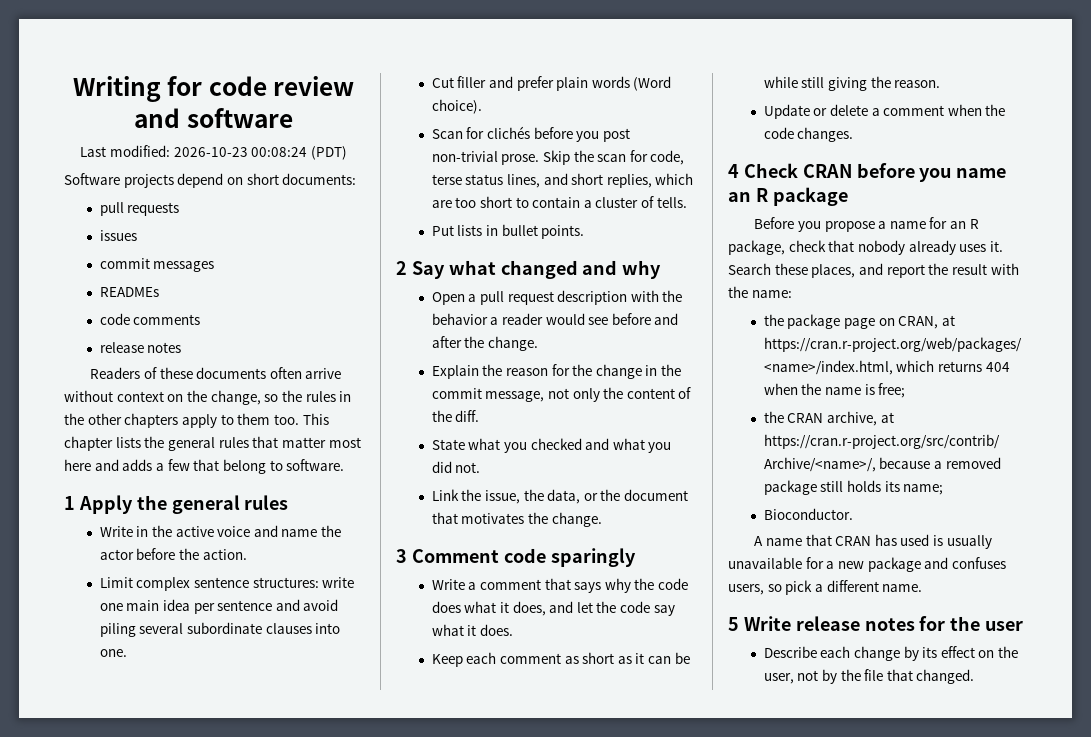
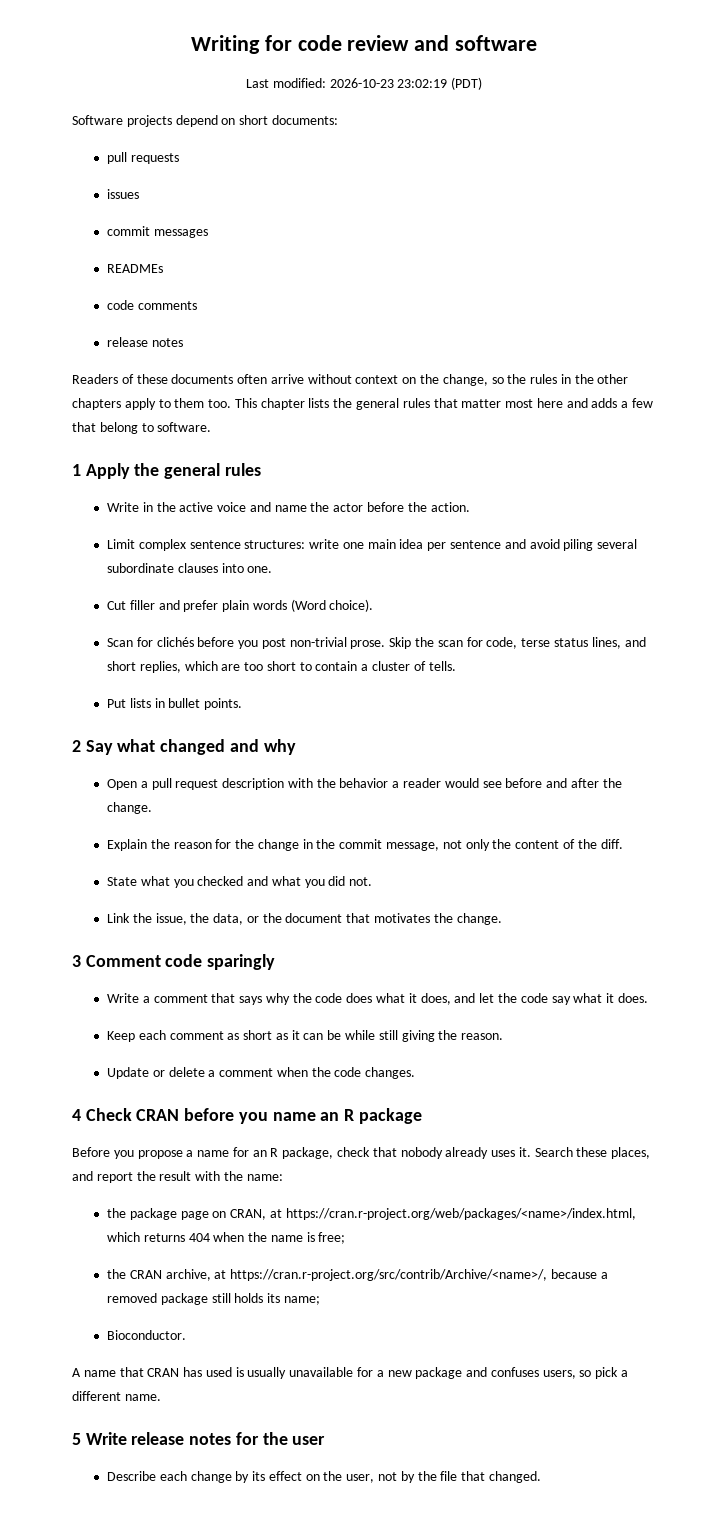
[251,147,308,157] 00:08:24 -> [397,79,448,88] 23:02:19

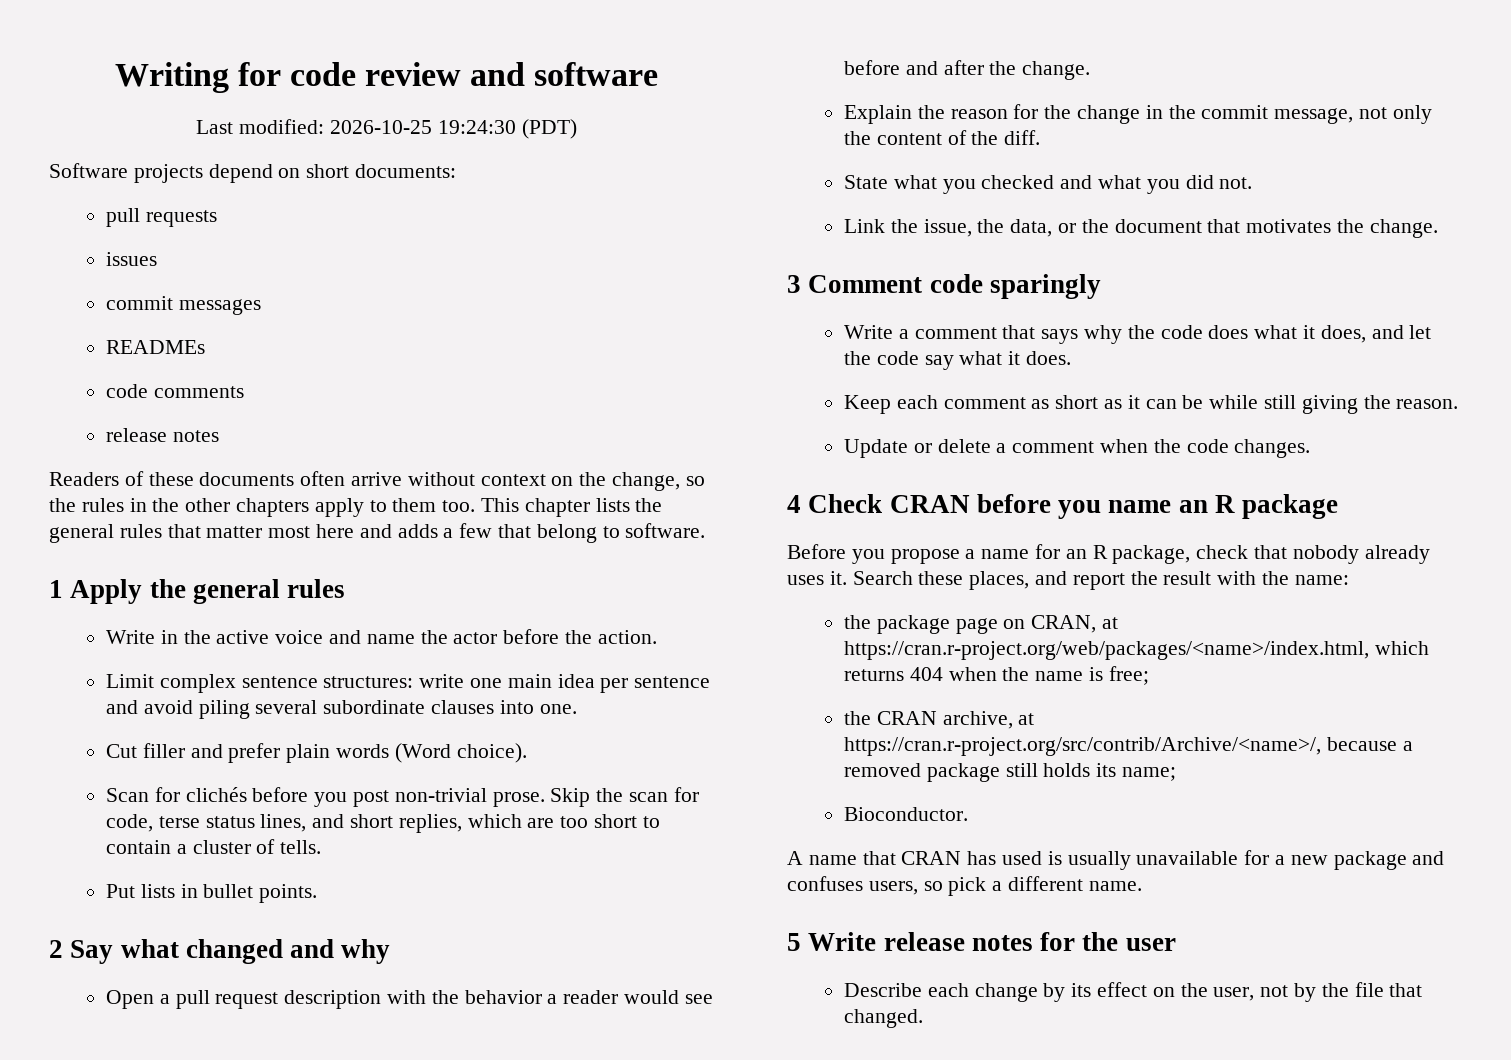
[329,78,448,88] 2026-10-23 23:02:19 -> [330,120,516,134] 2026-10-25 19:24:30

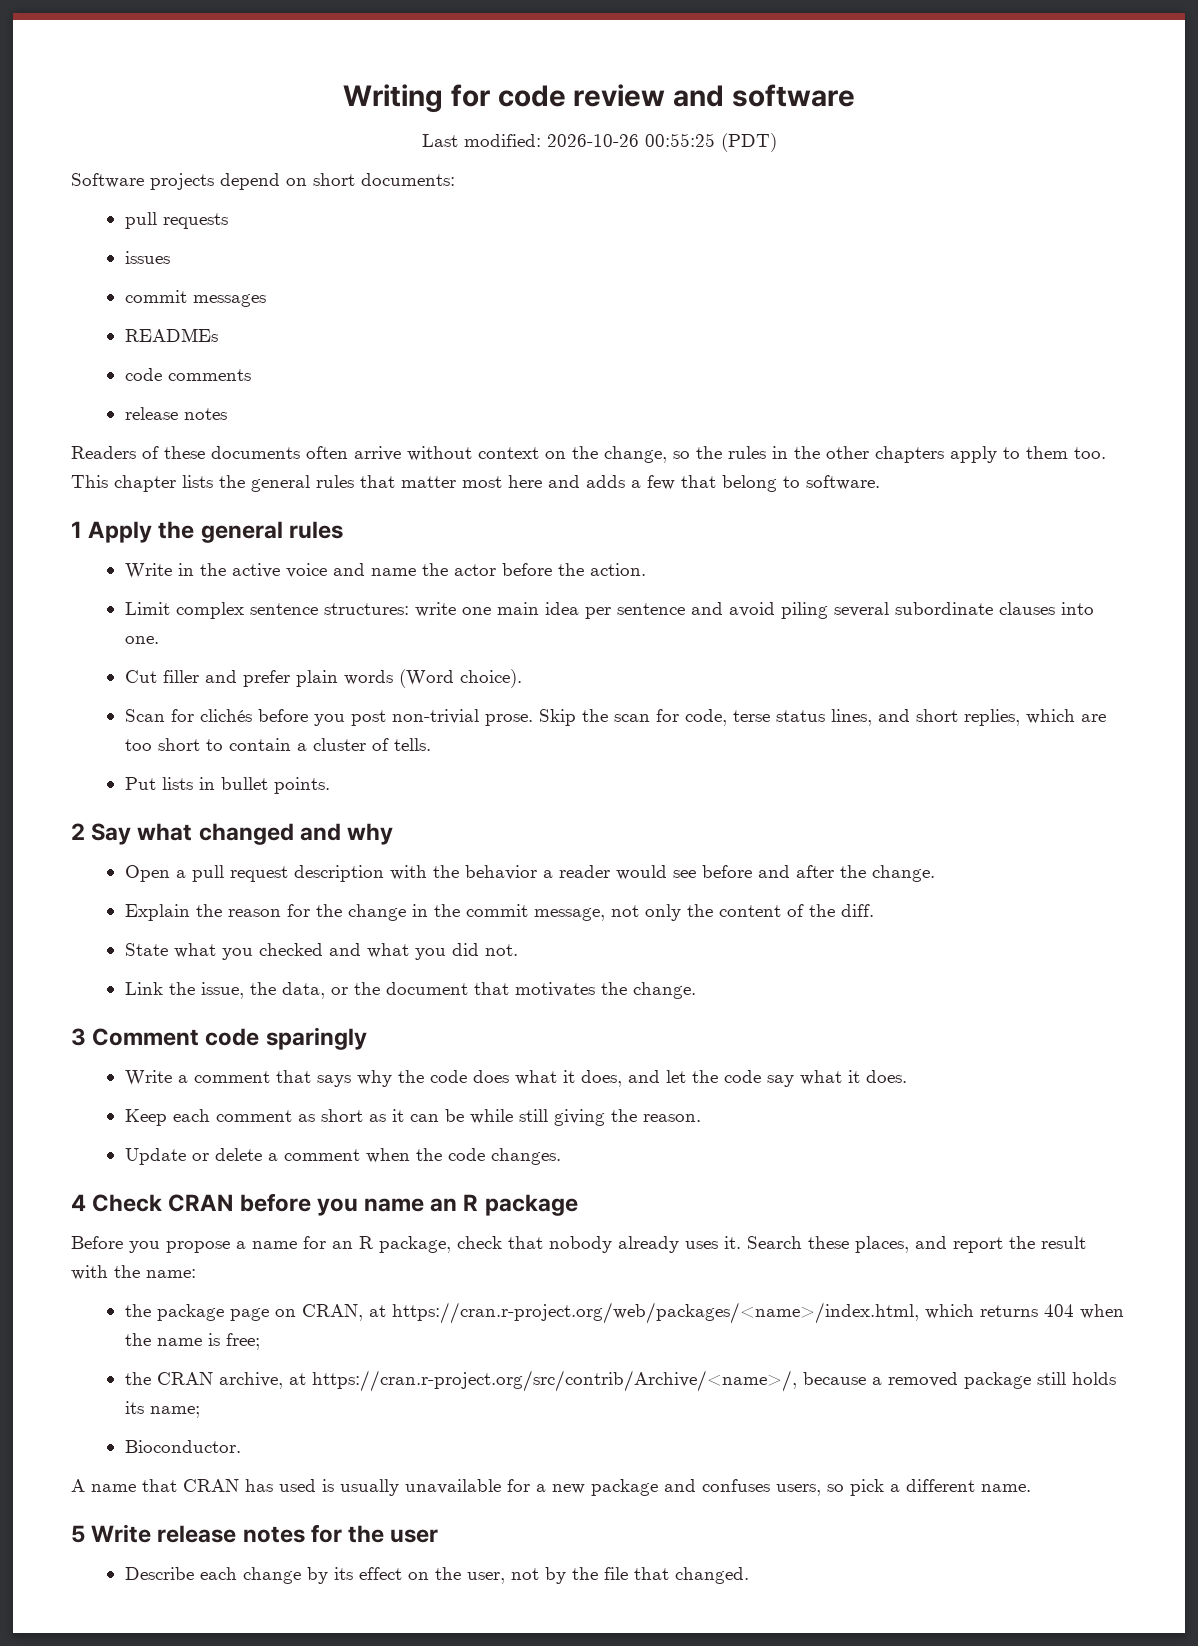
[330,120,516,134] 2026-10-25 19:24:30 -> [546,133,715,147] 2026-10-26 00:55:25

